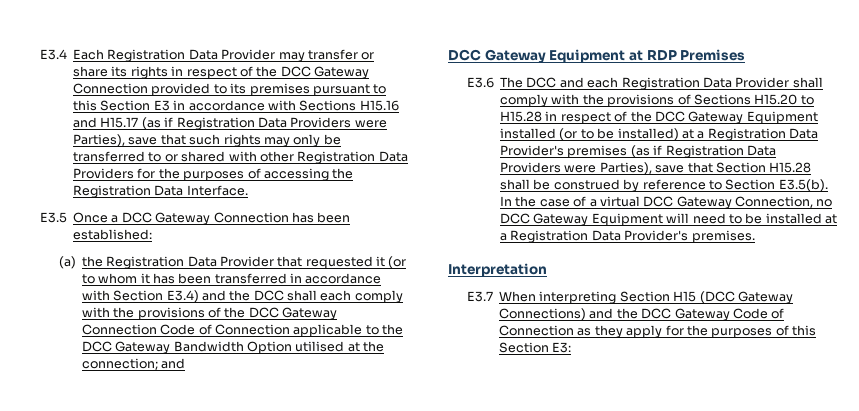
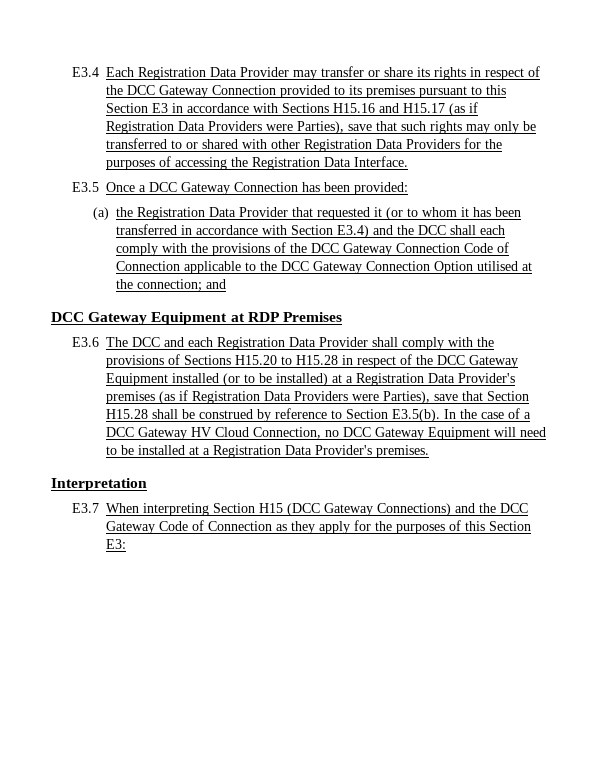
[73,229,153,240] established: -> [353,182,408,195] provided:
[173,341,244,352] Bandwidth -> [365,261,430,271] Connection
[599,196,732,209] virtual DCC Gateway -> [105,427,249,440] DCC Gateway HV Cloud

